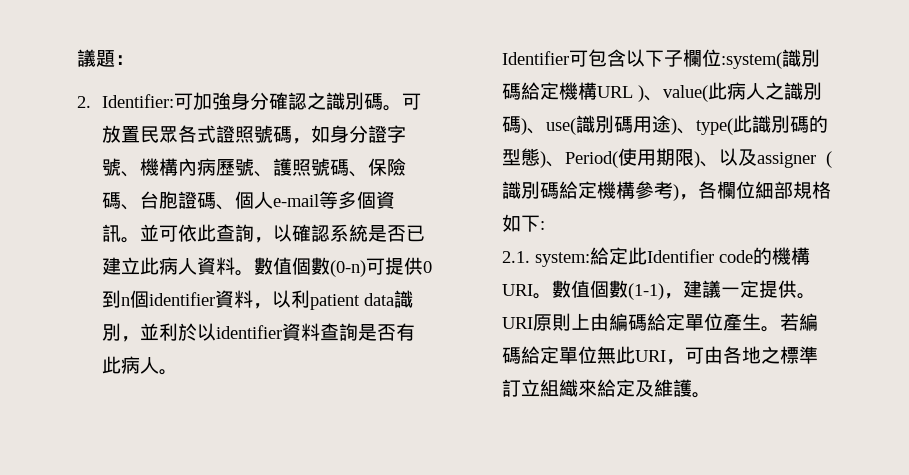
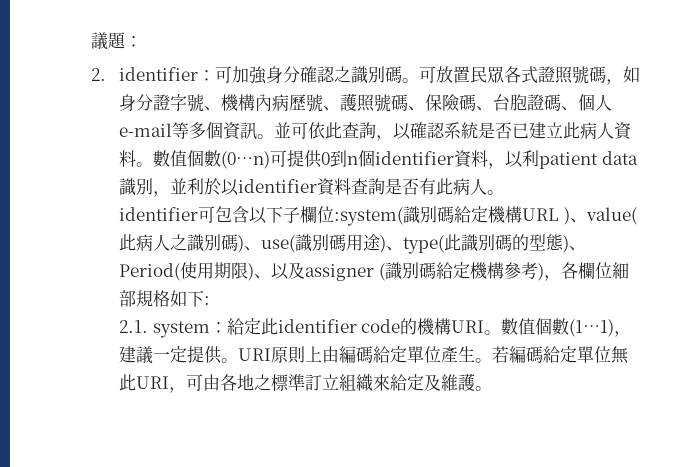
[101,94,174,108] Identifier: -> [119,67,216,81] identifier：
[329,260,366,277] (0-n) -> [221,151,271,169] (0…n)
[501,51,569,65] Identifier -> [119,207,199,221] identifier
[534,247,714,267] system:給定此Identifier -> [152,318,357,338] system：給定此identifier
[627,283,664,300] (1-1) -> [569,319,615,337] (1…1)

